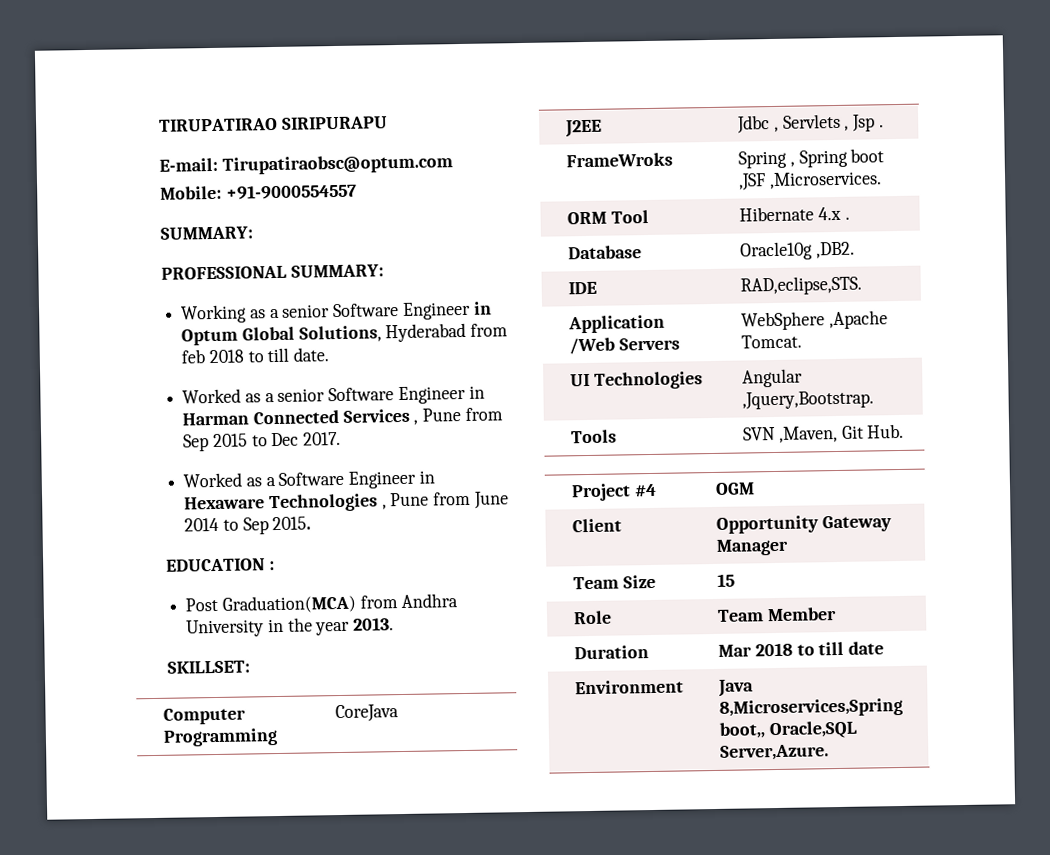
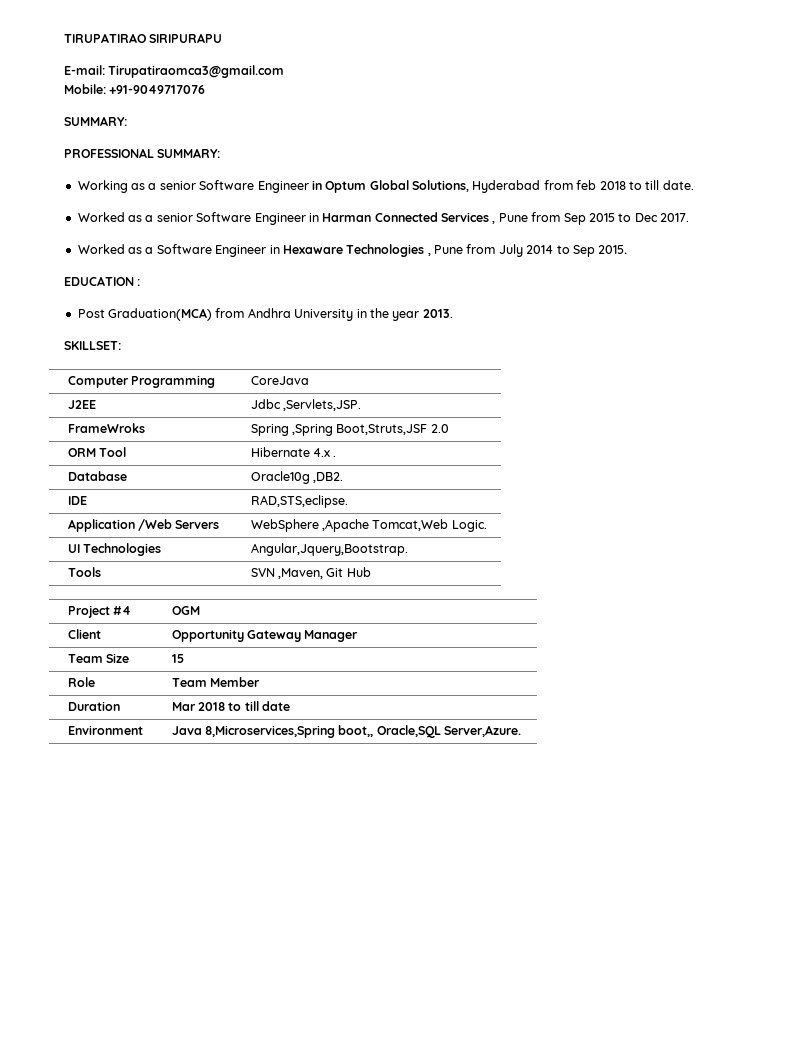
[221,154,453,175] Tirupatiraobsc@optum.com -> [108,65,285,78] Tirupatiraomca3@gmail.com
[225,183,357,200] +91-9000554557 -> [109,85,206,94] +91-9049717076
[473,491,509,509] June -> [498,244,523,257] July
[773,113,884,132] [566,152,674,168] [738,148,885,169] [738,171,882,191] , Servlets , Jsp . // FrameWroks | Spring , Spring boot ,JSF ,Microservices. -> [282,399,361,411] [67,423,145,433] [250,424,449,436] ,Servlets,JSP. // FrameWroks | Spring ,Spring Boot,Struts,JSF 2.0
[740,275,863,296] RAD,eclipse,STS. -> [250,495,348,508] RAD,STS,eclipse.
[741,334,803,349] Tomcat. -> [372,519,487,532] Tomcat,Web Logic.
[742,368,804,388] [742,390,875,410] Angular ,Jquery,Bootstrap. -> [250,543,408,556] Angular,Jquery,Bootstrap.
[866,423,905,439] Hub. -> [346,567,371,577] Hub

